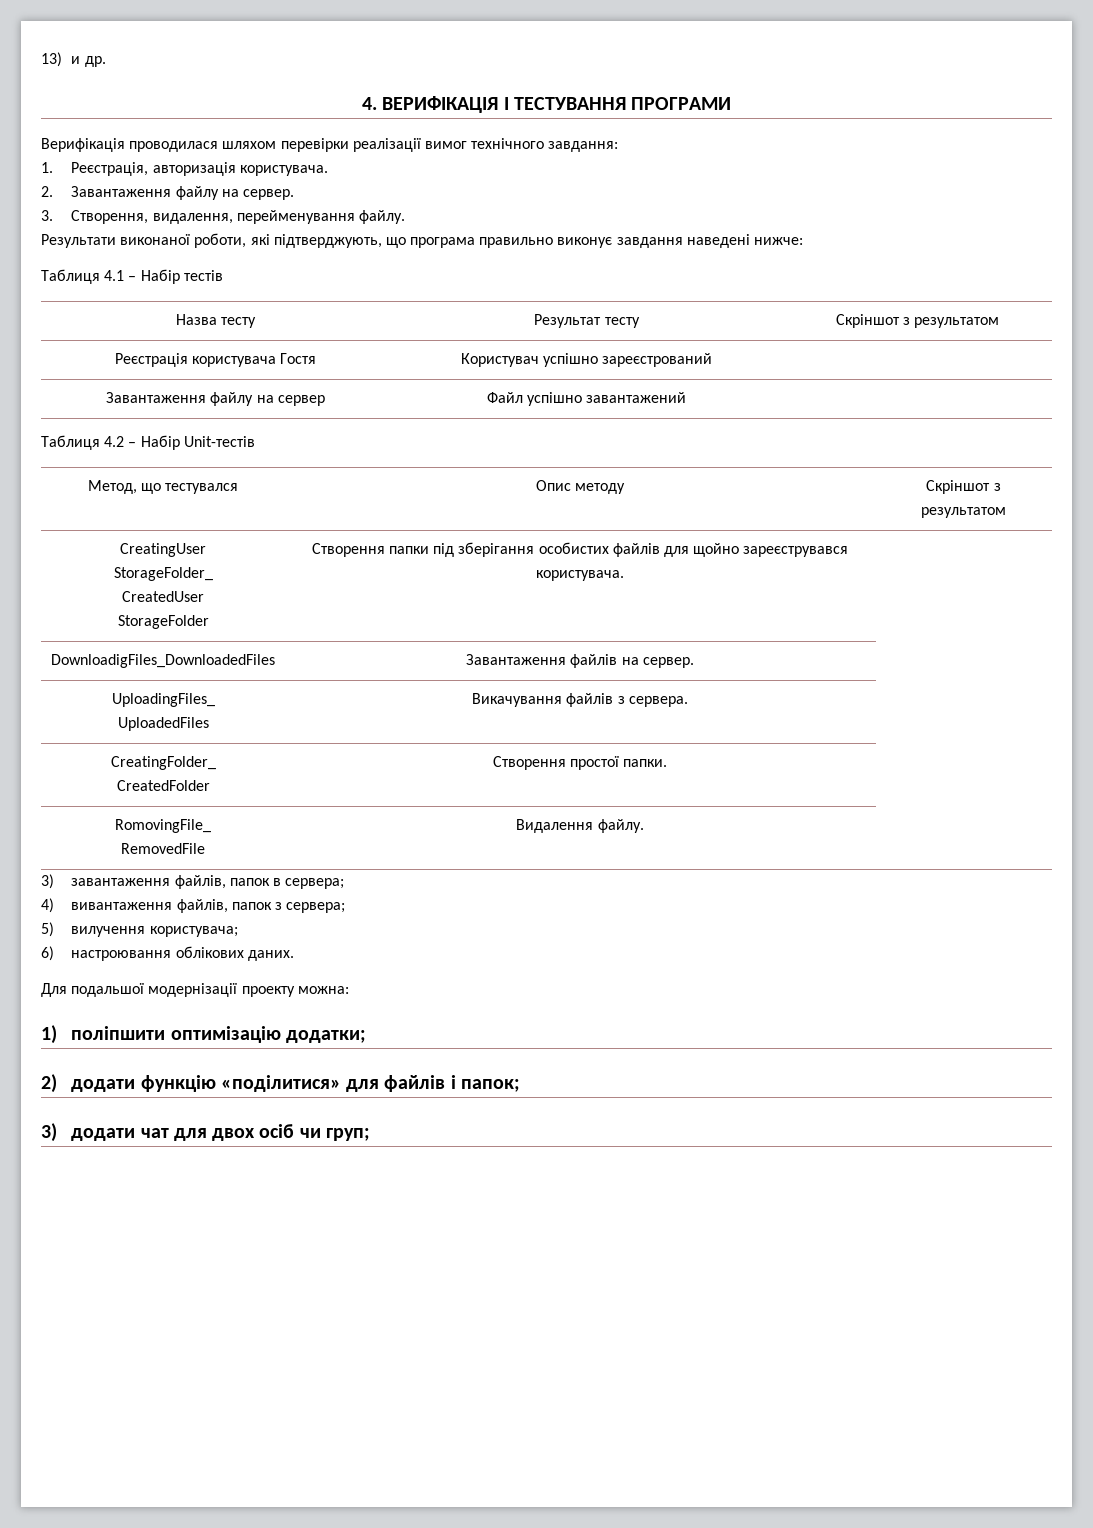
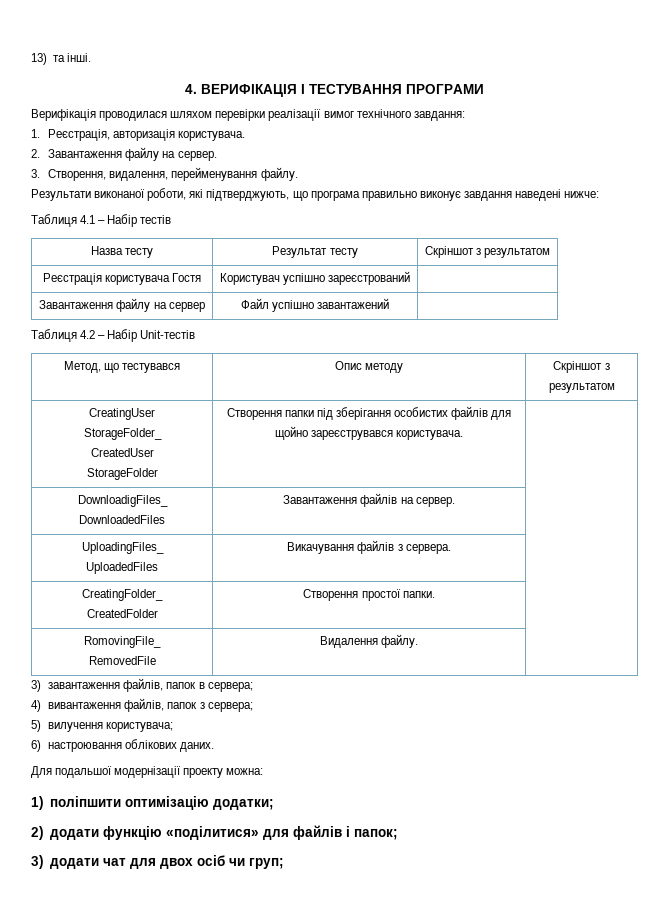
[71,56,106,67] и др. -> [52,53,91,62] та інші.
[165,483,239,494] тестувался -> [122,363,181,373] тестувався

